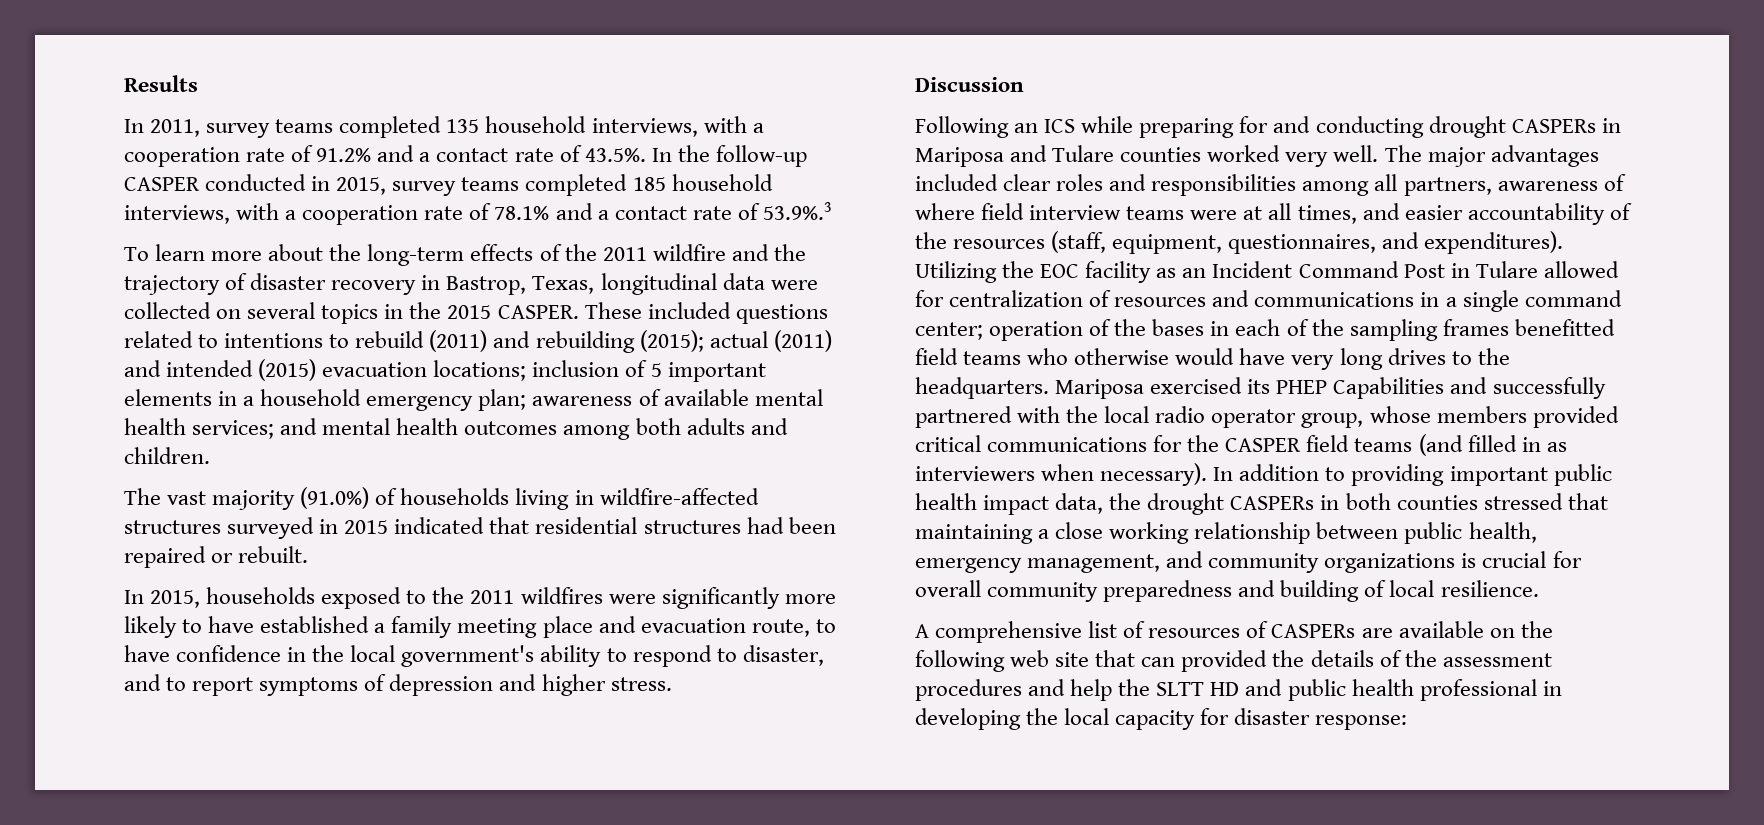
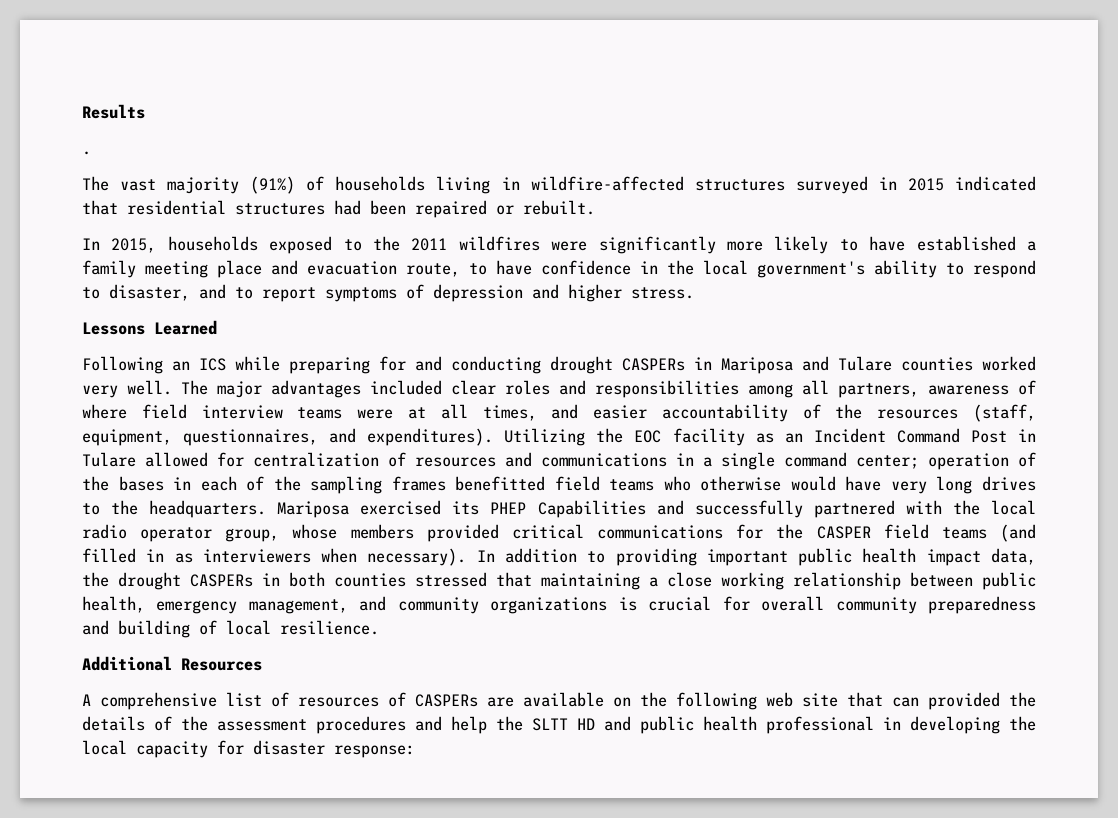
[124,116,764,138] [124,145,807,167] [124,174,773,196] [124,202,832,225] [124,244,806,266] [124,273,818,295] [124,302,828,324] [124,330,832,353] [124,359,766,382] [124,389,823,411] [124,418,788,440] [124,447,210,464] In 2011, survey teams completed 135 household interviews, with a cooperation rate of 91.2% and a contact rate of 43.5%. In the follow-up CASPER conducted in 2015, survey teams completed 185 household interviews, with a cooperation rate of 78.1% and a contact rate of 53.9%.3 // To learn more about the long-term effects of the 2011 wildfire and the trajectory of disaster recovery in Bastrop, Texas, longitudinal data were collected on several topics in the 2015 CASPER. These included questions related to intentions to rebuild (2011) and rebuilding (2015); actual (2011) and intended (2015) evacuation locations; inclusion of 5 important elements in a household emergency plan; awareness of available mental health services; and mental health outcomes among both adults and children. -> [82,151,91,155] .
[300,487,370,509] (91.0%) -> [250,176,296,194] (91%)
[915,77,1024,92] Discussion -> [82,320,217,335] Lessons Learned
(1539, 588) none -> [82,656,262,671] // Additional Resources

